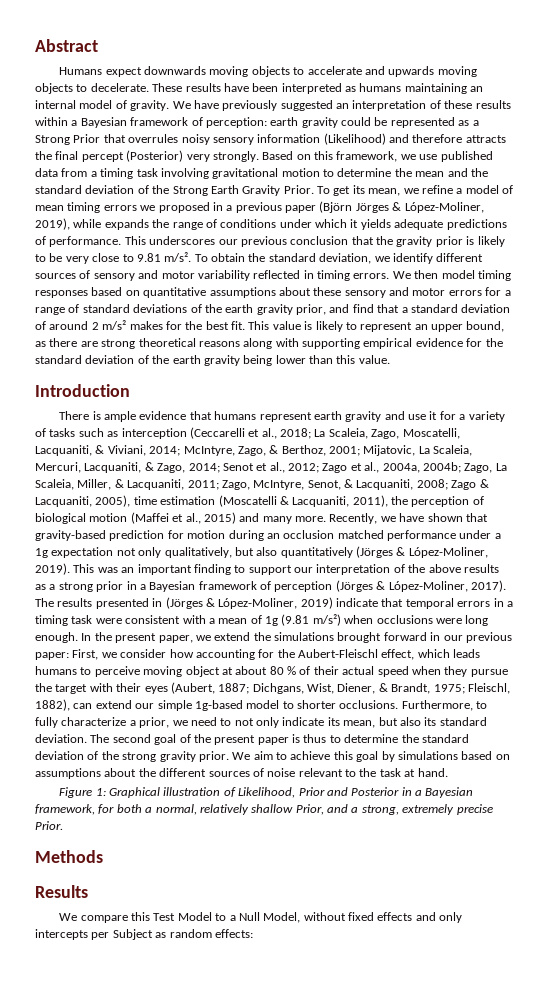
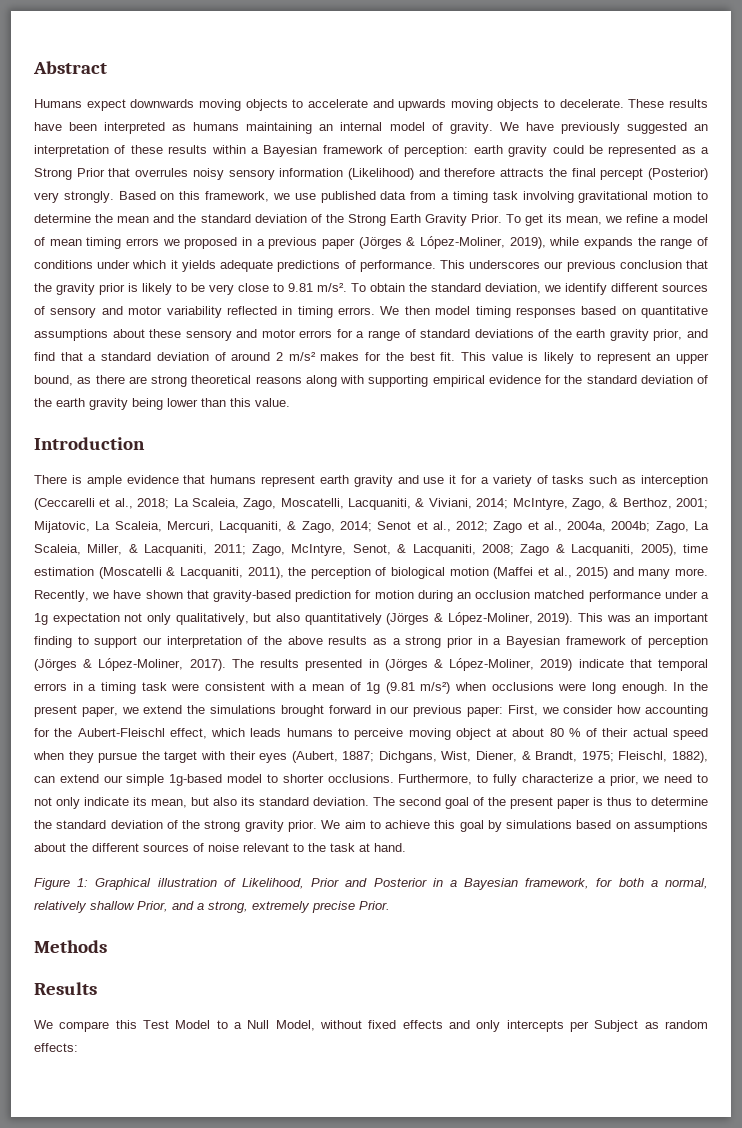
[319,201,389,213] (Björn Jörges -> [358,237,402,249] (Jörges

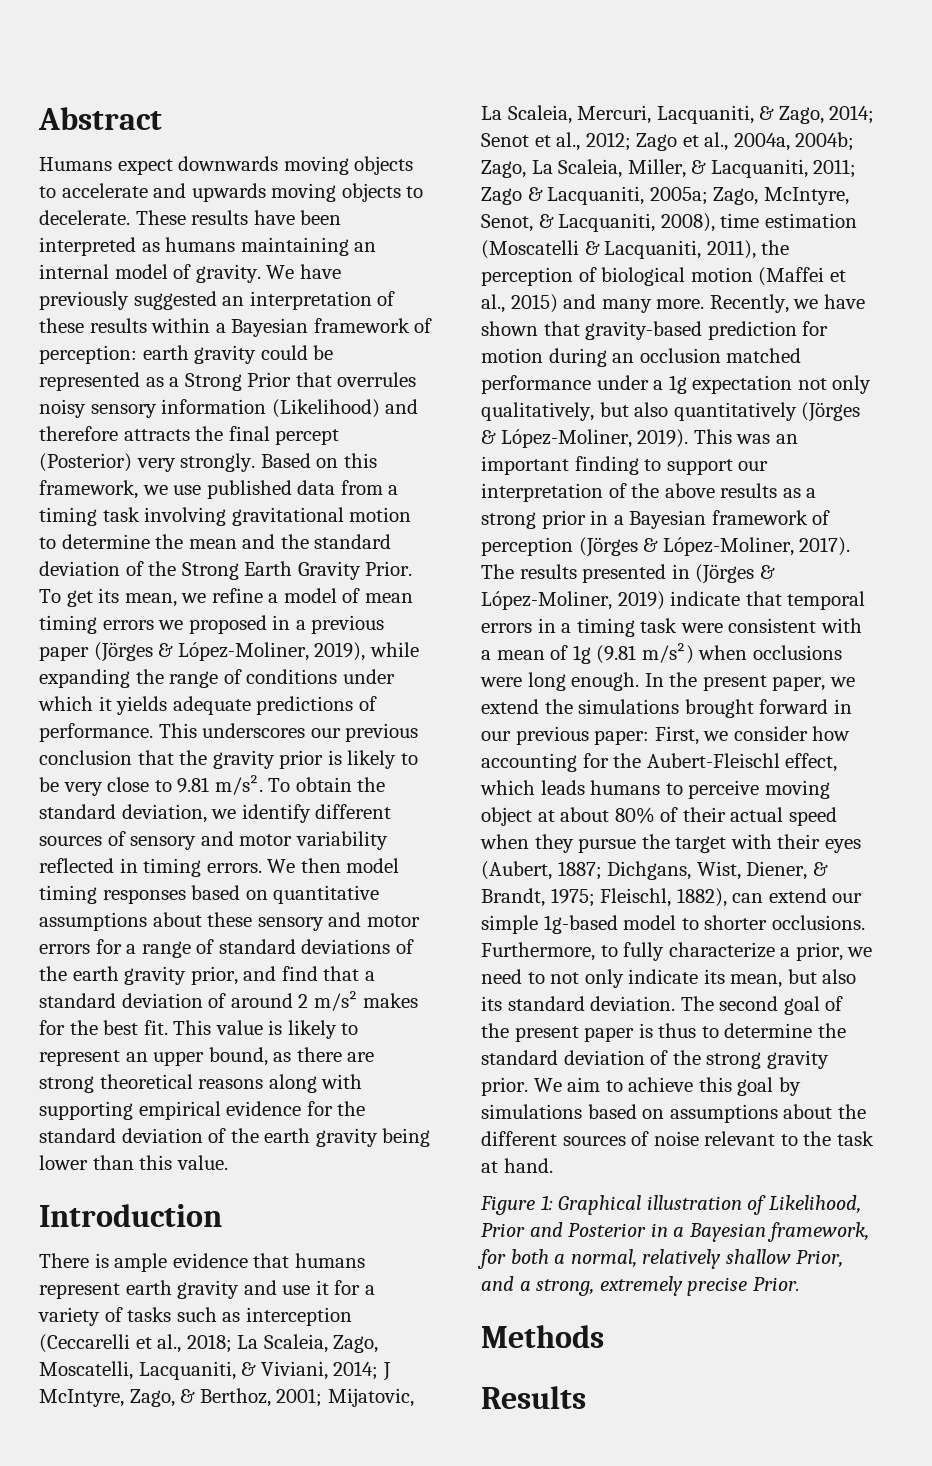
[584,237,633,249] expands -> [39,669,130,688] expanding
(509, 503) none -> [382,1362,391,1381] J
(246, 549) none -> [481,186,708,205] Zago & Lacquaniti, 2005a;
[481,544,677,556] 2008; Zago & Lacquaniti, 2005), -> [660,213,715,232] 2008),
[549,728,581,737] 80 % -> [614,807,655,824] 80%
[34,1020,709,1032] [34,1043,78,1052] // We compare this Test Model to a Null Model, without fixed effects and only intercepts per Subject as random effects: -> (586, 1397) none

